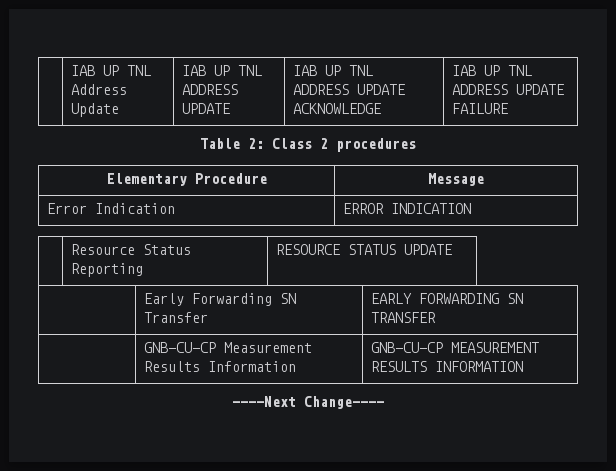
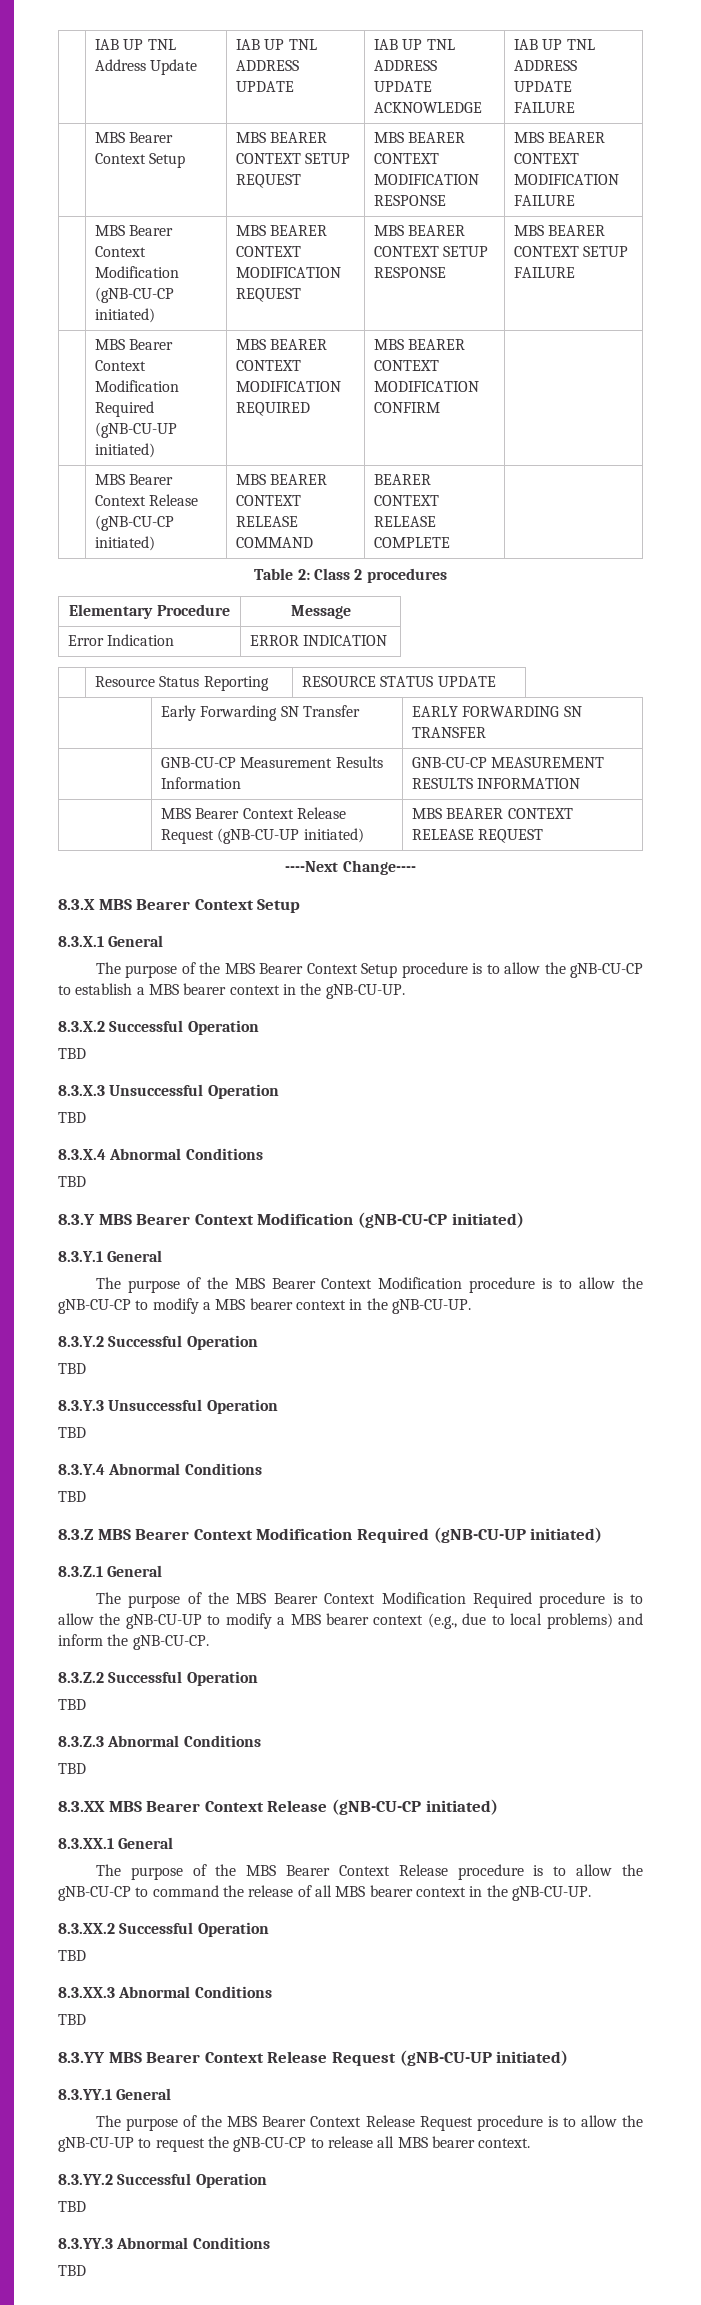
(509, 108) none -> [94,132,174,143] [94,153,186,168] [235,132,328,143] [235,153,351,164] [235,174,301,188] [373,132,466,143] [373,153,439,164] [373,174,479,185] [373,195,446,206] [513,132,606,143] [513,153,579,164] [513,174,619,185] [513,195,575,206] [94,225,174,236] [94,246,146,257] [94,266,179,278] [94,287,174,303] [94,308,155,323] [235,225,328,236] [235,246,301,257] [235,267,341,278] [235,288,301,302] [373,225,466,236] [373,246,489,257] [373,267,446,278] [513,225,606,236] [513,246,629,257] [513,267,575,278] [94,339,174,350] [94,360,146,371] [94,380,179,392] [94,401,154,417] [94,422,177,438] [94,443,155,458] [235,339,328,350] [235,360,301,371] [235,381,341,392] [235,402,310,416] [373,339,466,350] [373,360,439,371] [373,381,479,392] [373,402,440,413] [94,474,174,485] [94,494,199,506] [94,515,174,531] [94,536,155,551] [235,474,328,485] [235,495,301,506] [235,516,298,527] [235,537,313,548] [373,474,431,485] [373,495,439,506] [373,516,436,527] [373,537,450,548] // | MBS Bearer Context Setup | MBS BEARER CONTEXT SETUP REQUEST | MBS BEARER CONTEXT MODIFICATION RESPONSE | MBS BEARER CONTEXT MODIFICATION FAILURE // | MBS Bearer Context Modification (gNB-CU-CP initiated) | MBS BEARER CONTEXT MODIFICATION REQUEST | MBS BEARER CONTEXT SETUP RESPONSE | MBS BEARER CONTEXT SETUP FAILURE // | MBS Bearer Context Modification Required (gNB-CU-UP initiated) | MBS BEARER CONTEXT MODIFICATION REQUIRED | MBS BEARER CONTEXT MODIFICATION CONFIRM | // | MBS Bearer Context Release (gNB-CU-CP initiated) | MBS BEARER CONTEXT RELEASE COMMAND | BEARER CONTEXT RELEASE COMPLETE |
[232,396,384,409] // ----Next Change---- -> [160,807,346,819] [160,828,364,844] [411,808,573,819] [411,829,544,843] [285,860,416,875] [58,899,301,913] [58,935,164,947] [95,962,643,978] [58,983,405,999] [58,1020,259,1035] [58,1048,86,1059] [58,1084,279,1099] [58,1112,86,1123] [58,1148,263,1160] [58,1176,86,1187] [58,1212,524,1228] [58,1250,163,1262] [95,1277,643,1293] [58,1298,471,1314] [58,1335,258,1350] [58,1363,86,1374] [58,1399,278,1414] [58,1427,86,1438] [58,1463,262,1475] [58,1491,86,1502] [58,1527,603,1543] [58,1565,163,1577] [95,1592,643,1608] [58,1613,644,1629] [58,1634,209,1650] [58,1671,258,1686] [58,1699,86,1710] [58,1735,261,1747] [58,1763,86,1774] [58,1799,498,1815] [58,1837,174,1849] [95,1864,643,1880] [58,1885,591,1901] [58,1922,269,1937] [58,1950,86,1961] [58,1986,272,1998] [58,2014,86,2025] [58,2050,569,2066] [58,2088,172,2100] [95,2115,643,2131] [58,2136,531,2152] [58,2173,267,2188] [58,2201,86,2212] [58,2237,270,2249] [58,2265,86,2276] // | MBS Bearer Context Release Request (gNB-CU-UP initiated) | MBS BEARER CONTEXT RELEASE REQUEST // ----Next Change---- // 8.3.X MBS Bearer Context Setup // 8.3.X.1 General // The purpose of the MBS Bearer Context Setup procedure is to allow the gNB-CU-CP to establish a MBS bearer context in the gNB-CU-UP. // 8.3.X.2 Successful Operation // TBD // 8.3.X.3 Unsuccessful Operation // TBD // 8.3.X.4 Abnormal Conditions // TBD // 8.3.Y MBS Bearer Context Modification (gNB-CU-CP initiated) // 8.3.Y.1 General // The purpose of the MBS Bearer Context Modification procedure is to allow the gNB-CU-CP to modify a MBS bearer context in the gNB-CU-UP. // 8.3.Y.2 Successful Operation // TBD // 8.3.Y.3 Unsuccessful Operation // TBD // 8.3.Y.4 Abnormal Conditions // TBD // 8.3.Z MBS Bearer Context Modification Required (gNB-CU-UP initiated) // 8.3.Z.1 General // The purpose of the MBS Bearer Context Modification Required procedure is to allow the gNB-CU-UP to modify a MBS bearer context (e.g., due to local problems) and inform the gNB-CU-CP. // 8.3.Z.2 Successful Operation // TBD // 8.3.Z.3 Abnormal Conditions // TBD // 8.3.XX MBS Bearer Context Release (gNB-CU-CP initiated) // 8.3.XX.1 General // The purpose of the MBS Bearer Context Release procedure is to allow the gNB-CU-CP to command the release of all MBS bearer context in the gNB-CU-UP. // 8.3.XX.2 Successful Operation // TBD // 8.3.XX.3 Abnormal Conditions // TBD // 8.3.YY MBS Bearer Context Release Request (gNB-CU-UP initiated) // 8.3.YY.1 General // The purpose of the MBS Bearer Context Release Request procedure is to allow the gNB-CU-UP to request the gNB-CU-CP to release all MBS bearer context. // 8.3.YY.2 Successful Operation // TBD // 8.3.YY.3 Abnormal Conditions // TBD

